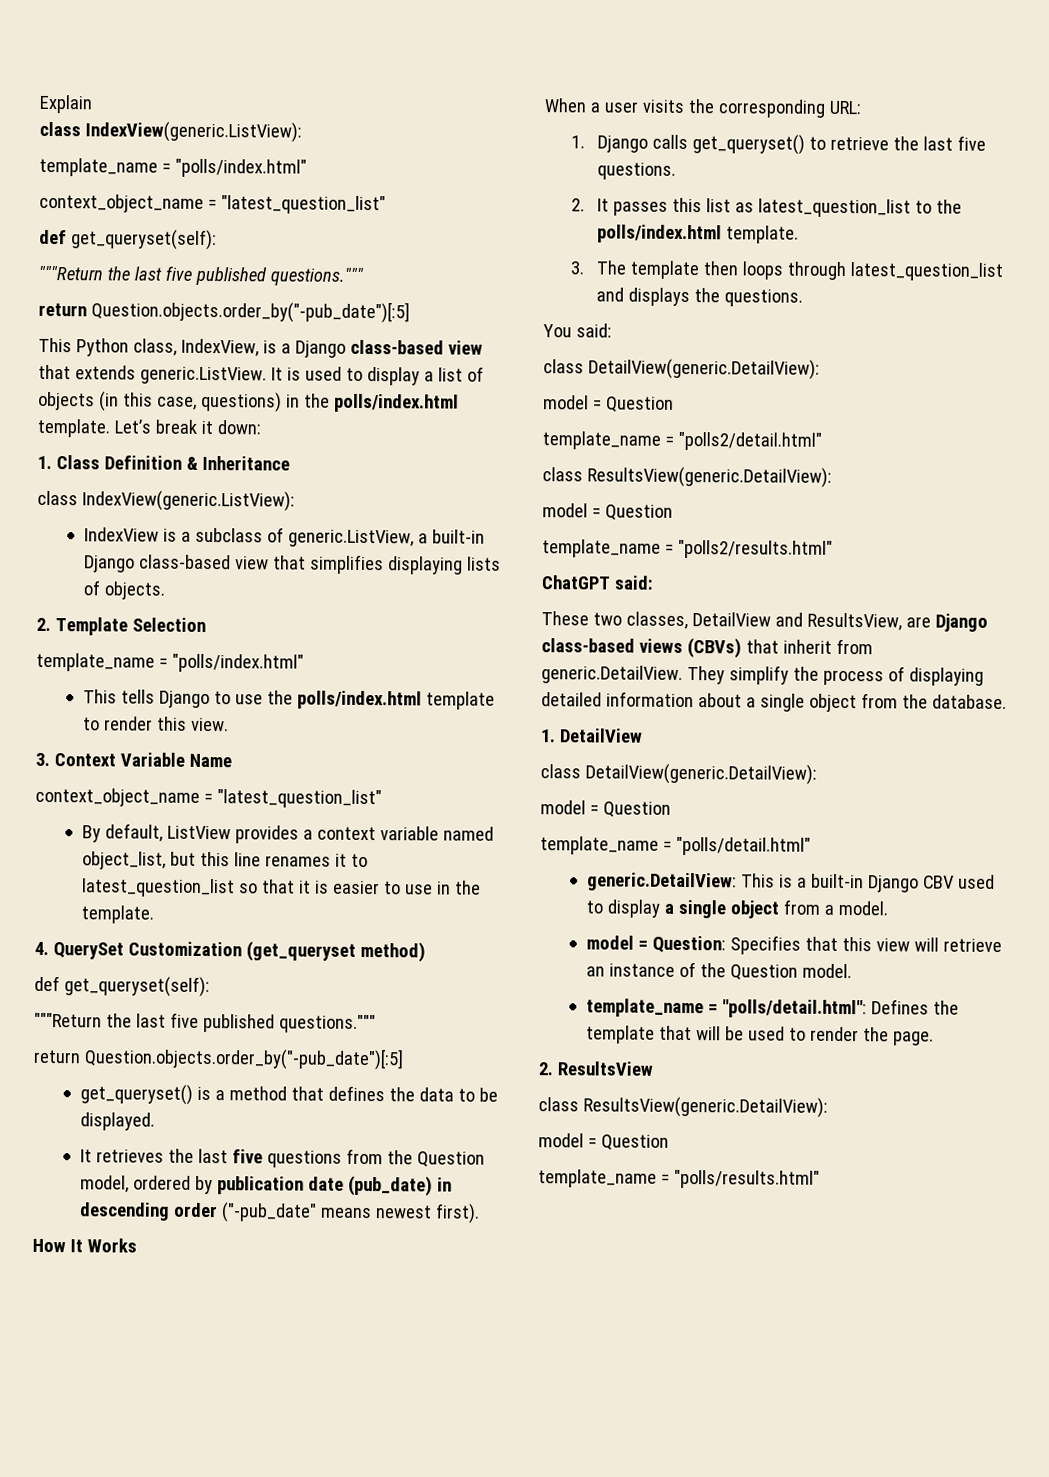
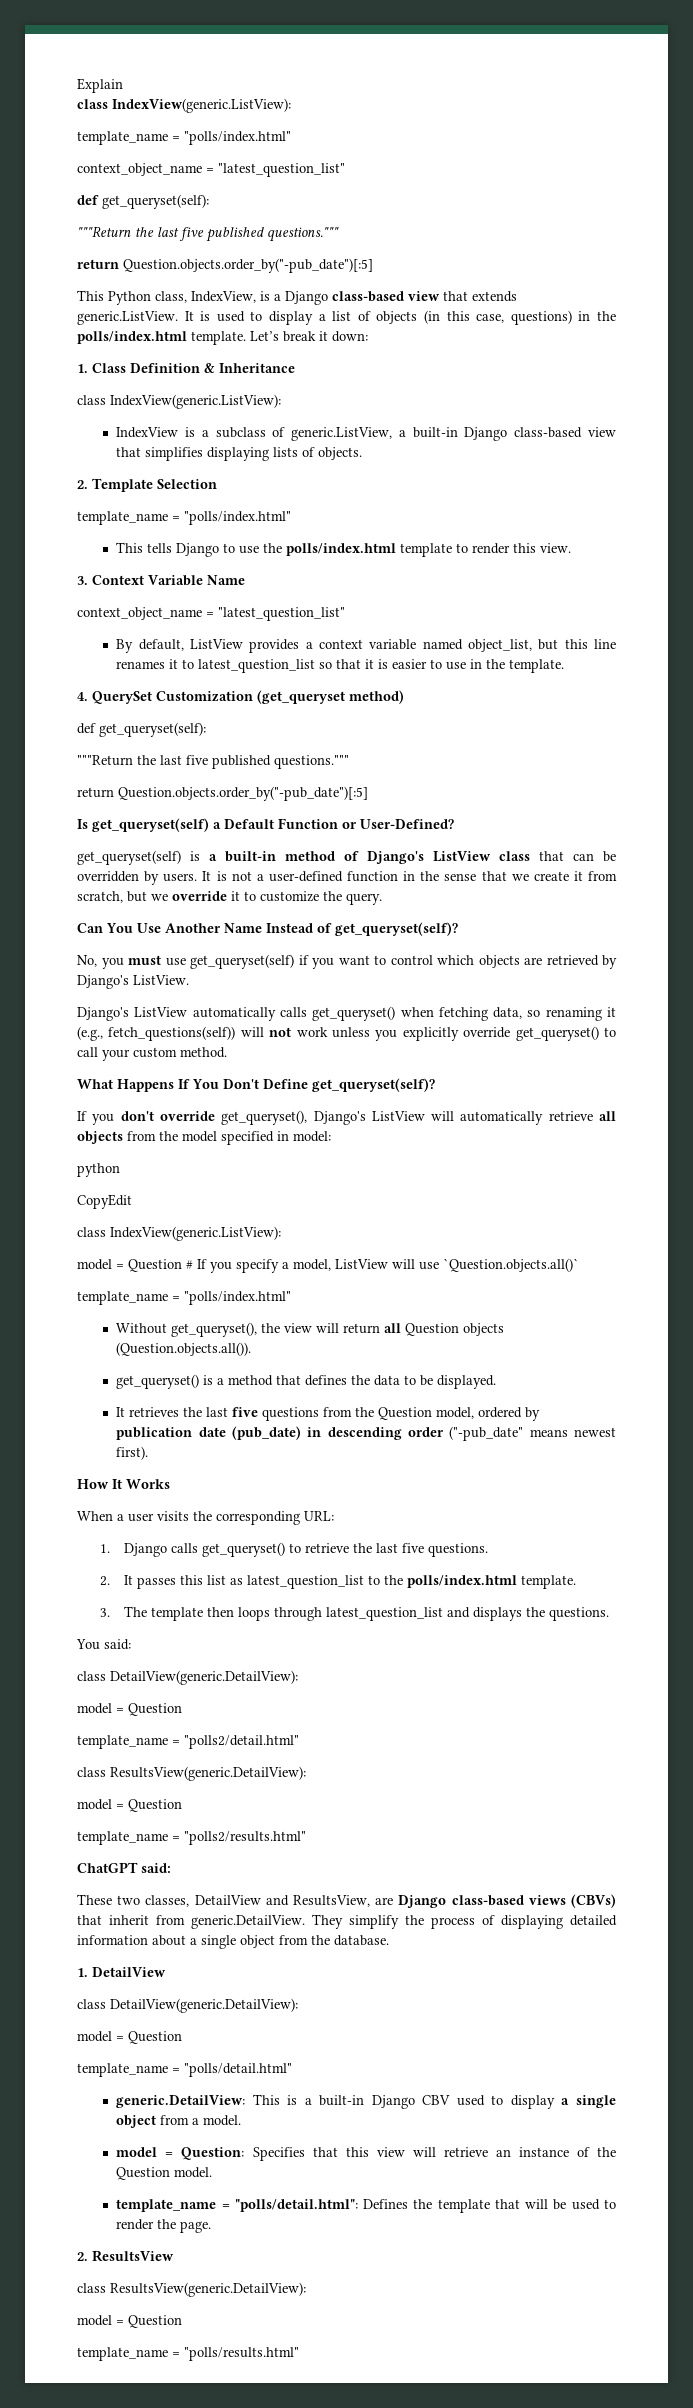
(404, 1059) none -> [77,818,454,832] [77,850,616,865] [77,871,617,885] [77,891,382,905] [77,922,458,936] [77,954,617,969] [77,975,189,989] [77,1006,616,1021] [77,1026,616,1041] [77,1047,227,1061] [77,1078,435,1092] [77,1110,616,1125] [77,1131,331,1145] [77,1163,120,1177] [77,1194,132,1209] [77,1226,281,1241] [77,1258,579,1273] [77,1291,291,1305] [116,1322,505,1337] [116,1342,252,1356] // Is get_queryset(self) a Default Function or User-Defined? // get_queryset(self) is a built-in method of Django's ListView class that can be overridden by users. It is not a user-defined function in the sense that we create it from scratch, but we override it to customize the query. // Can You Use Another Name Instead of get_queryset(self)? // No, you must use get_queryset(self) if you want to control which objects are retrieved by Django's ListView. // Django's ListView automatically calls get_queryset() when fetching data, so renaming it (e.g., fetch_questions(self)) will not work unless you explicitly override get_queryset() to call your custom method. // What Happens If You Don't Define get_queryset(self)? // If you don't override get_queryset(), Django's ListView will automatically retrieve all objects from the model specified in model: // python // CopyEdit // class IndexView(generic.ListView): // model = Question # If you specify a model, ListView will use `Question.objects.all()` // template_name = "polls/index.html" // Without get_queryset(), the view will return all Question objects (Question.objects.all()).

